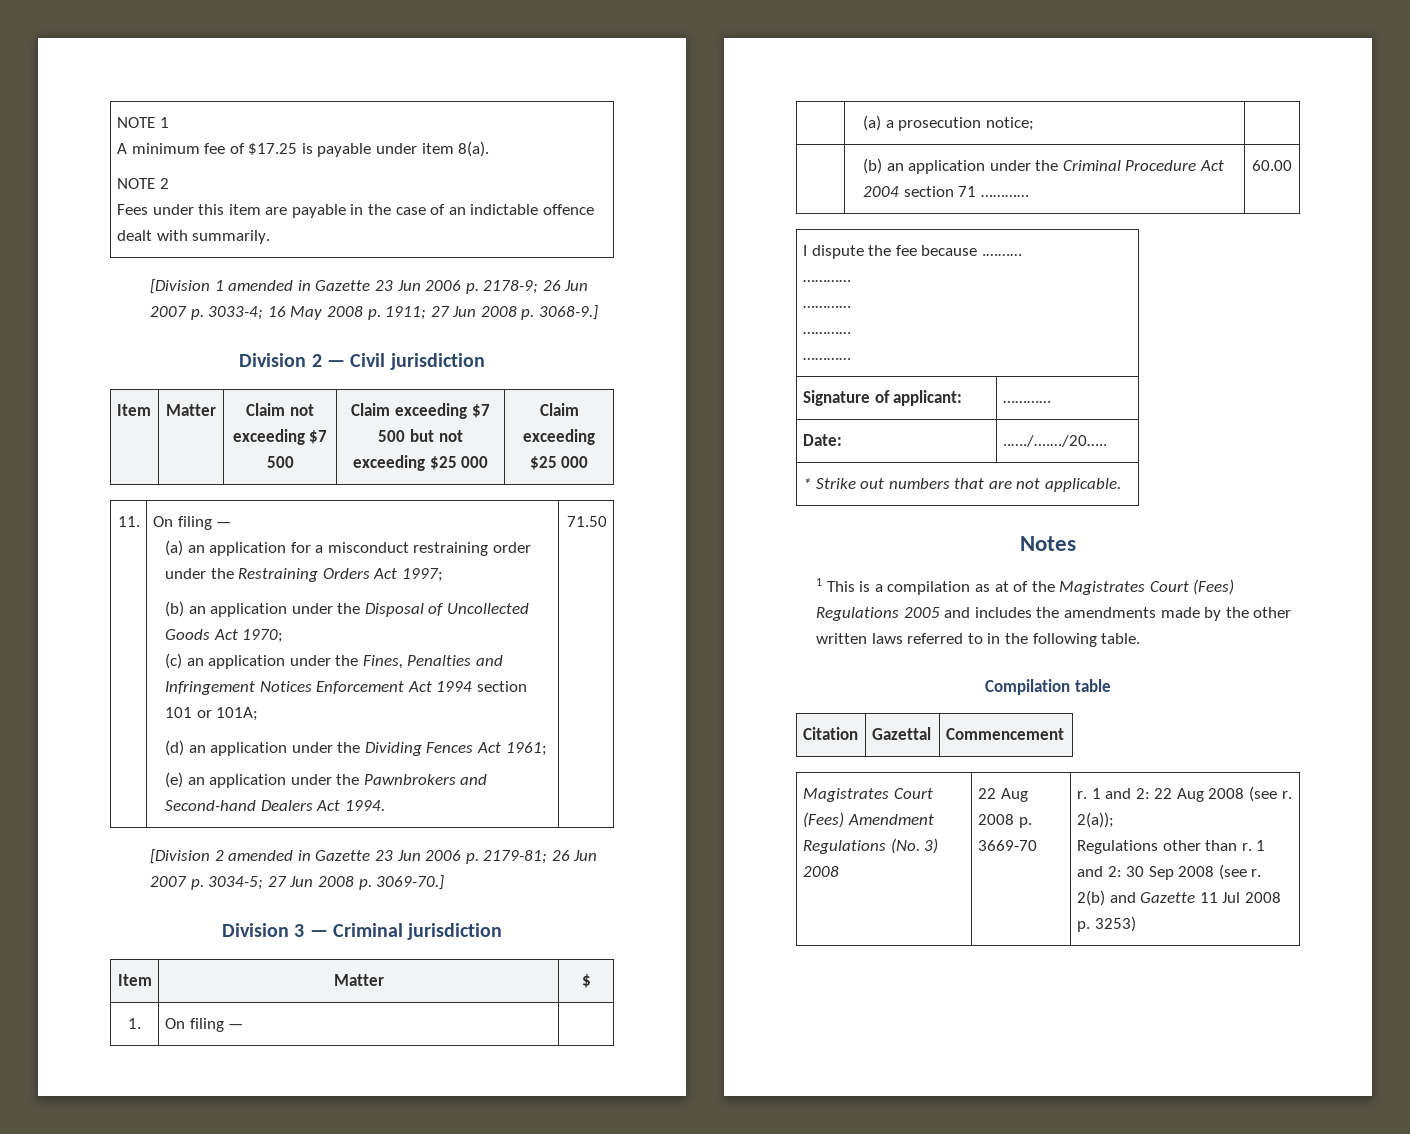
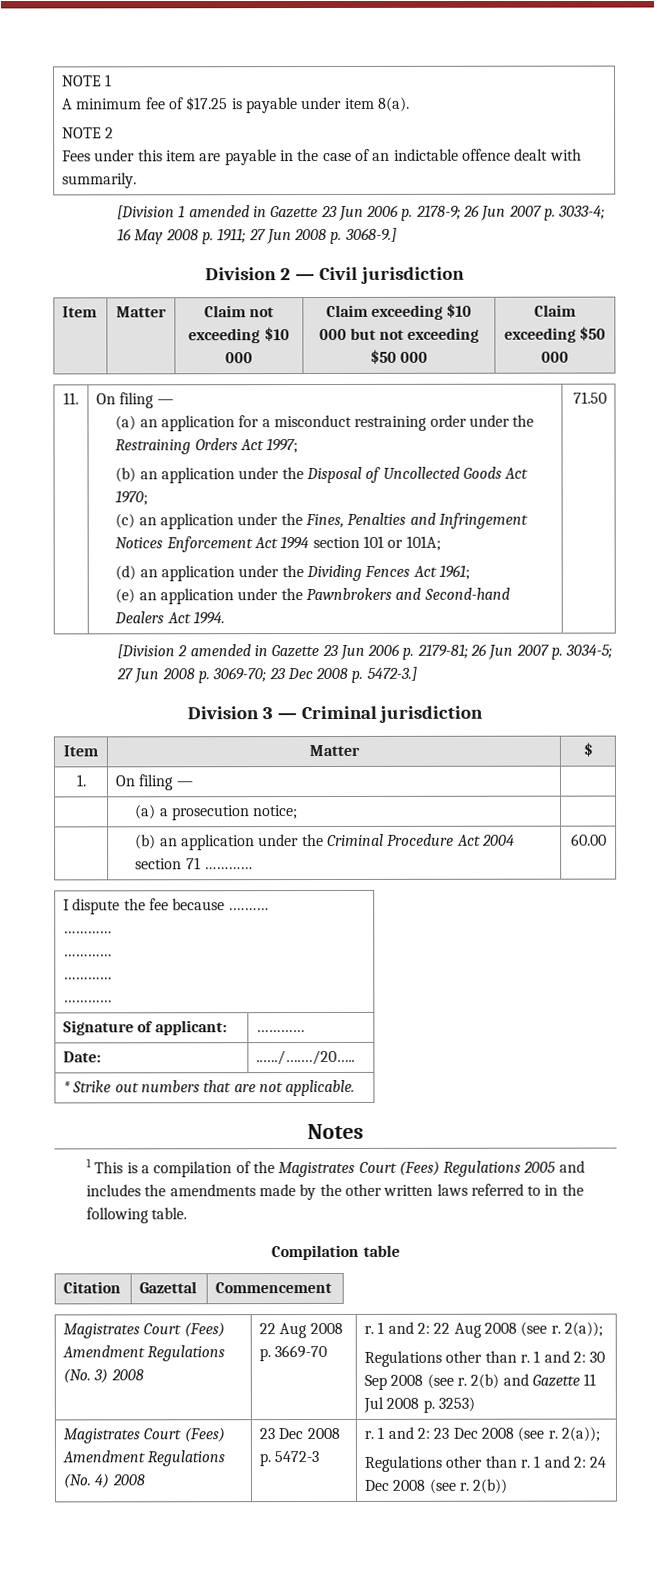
[309,430,328,444] [266,456,294,468] [351,403,490,419] [378,429,463,442] [352,455,489,471] [539,403,579,416] [523,429,595,445] [529,456,557,470] $7 500 | Claim exceeding $7 500 but not exceeding $25 000 | Claim exceeding $25 -> [263,327,290,342] [225,352,253,364] [325,303,473,320] [318,327,480,343] [369,349,429,364] [534,304,576,317] [503,326,607,343] $10 000 | Claim exceeding $10 000 but not exceeding $50 000 | Claim exceeding $50
[376,875,445,890] 3069-70.] -> [212,666,417,683] 3069-70; 23 Dec 2008 p. 5472-3.]
[974,581,1009,592] as at -> (233, 1169) none
(1136, 924) none -> [63,1427,225,1444] [62,1450,226,1467] [63,1473,145,1489] [259,1427,340,1440] [259,1451,320,1467] [364,1426,601,1442] [364,1455,607,1472] [364,1478,508,1494] // Magistrates Court (Fees) Amendment Regulations (No. 4) 2008 | 23 Dec 2008 p. 5472-3 | r. 1 and 2: 23 Dec 2008 (see r. 2(a)); // Regulations other than r. 1 and 2: 24 Dec 2008 (see r. 2(b))

